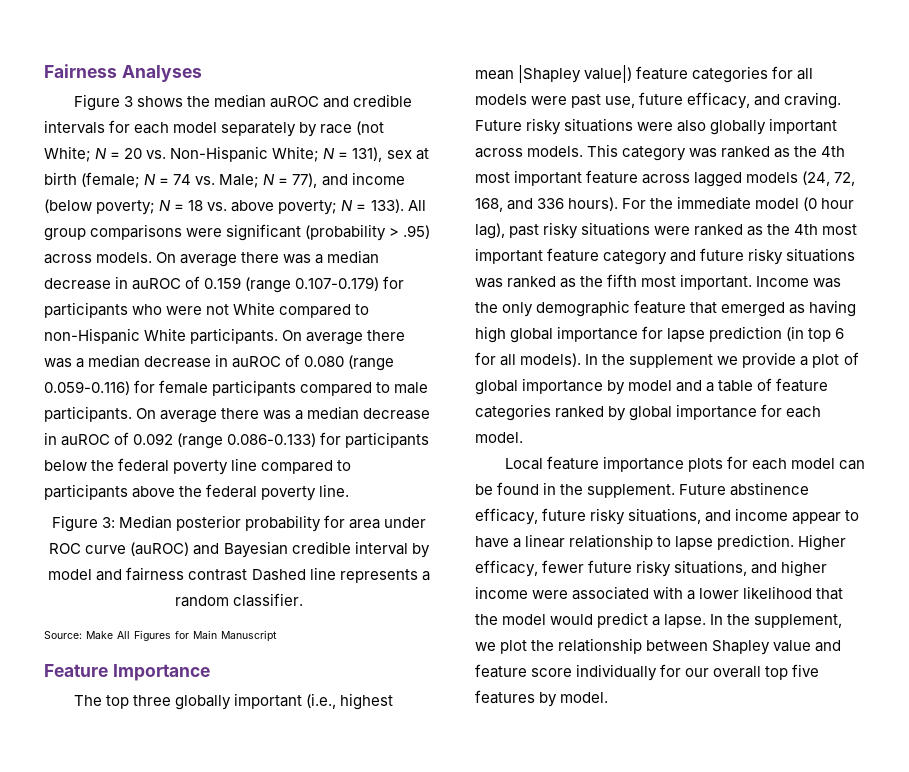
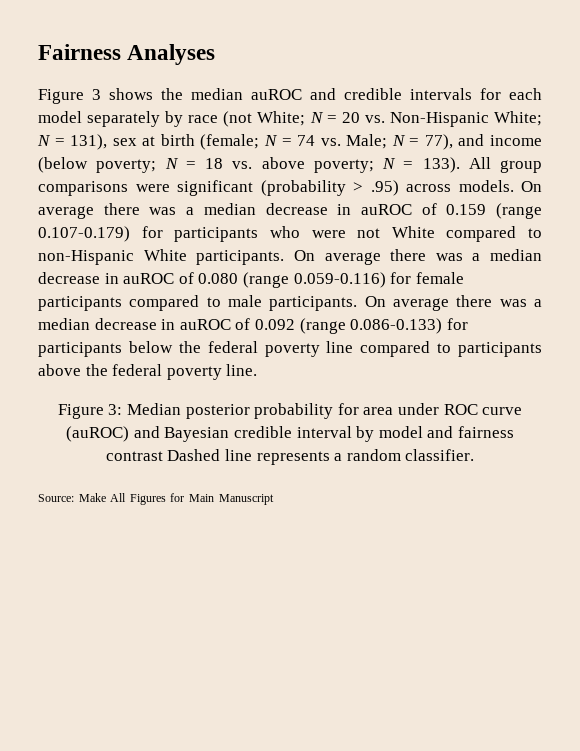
[44,664,210,681] [73,693,393,710] [475,65,814,83] [475,92,842,109] [475,118,838,135] [475,144,846,161] [475,170,856,187] [475,196,855,212] [475,222,858,239] [475,248,856,265] [475,274,842,290] [475,300,857,317] [475,326,845,343] [475,352,859,368] [475,378,829,395] [475,404,822,421] [475,432,523,443] [504,456,865,472] [475,482,810,498] [475,508,860,525] [475,534,847,551] [475,560,828,577] [475,586,844,600] [475,612,843,628] [475,638,842,655] [475,664,820,681] [475,690,609,707] // Feature Importance // The top three globally important (i.e., highest mean |Shapley value|) feature categories for all models were past use, future efficacy, and craving. Future risky situations were also globally important across models. This category was ranked as the 4th most important feature across lagged models (24, 72, 168, and 336 hours). For the immediate model (0 hour lag), past risky situations were ranked as the 4th most important feature category and future risky situations was ranked as the fifth most important. Income was the only demographic feature that emerged as having high global importance for lapse prediction (in top 6 for all models). In the supplement we provide a plot of global importance by model and a table of feature categories ranked by global importance for each model. // Local feature importance plots for each model can be found in the supplement. Future abstinence efficacy, future risky situations, and income appear to have a linear relationship to lapse prediction. Higher efficacy, fewer future risky situations, and higher income were associated with a lower likelihood that the model would predict a lapse. In the supplement, we plot the relationship between Shapley value and feature score individually for our overall top five features by model. -> (274, 499) none

